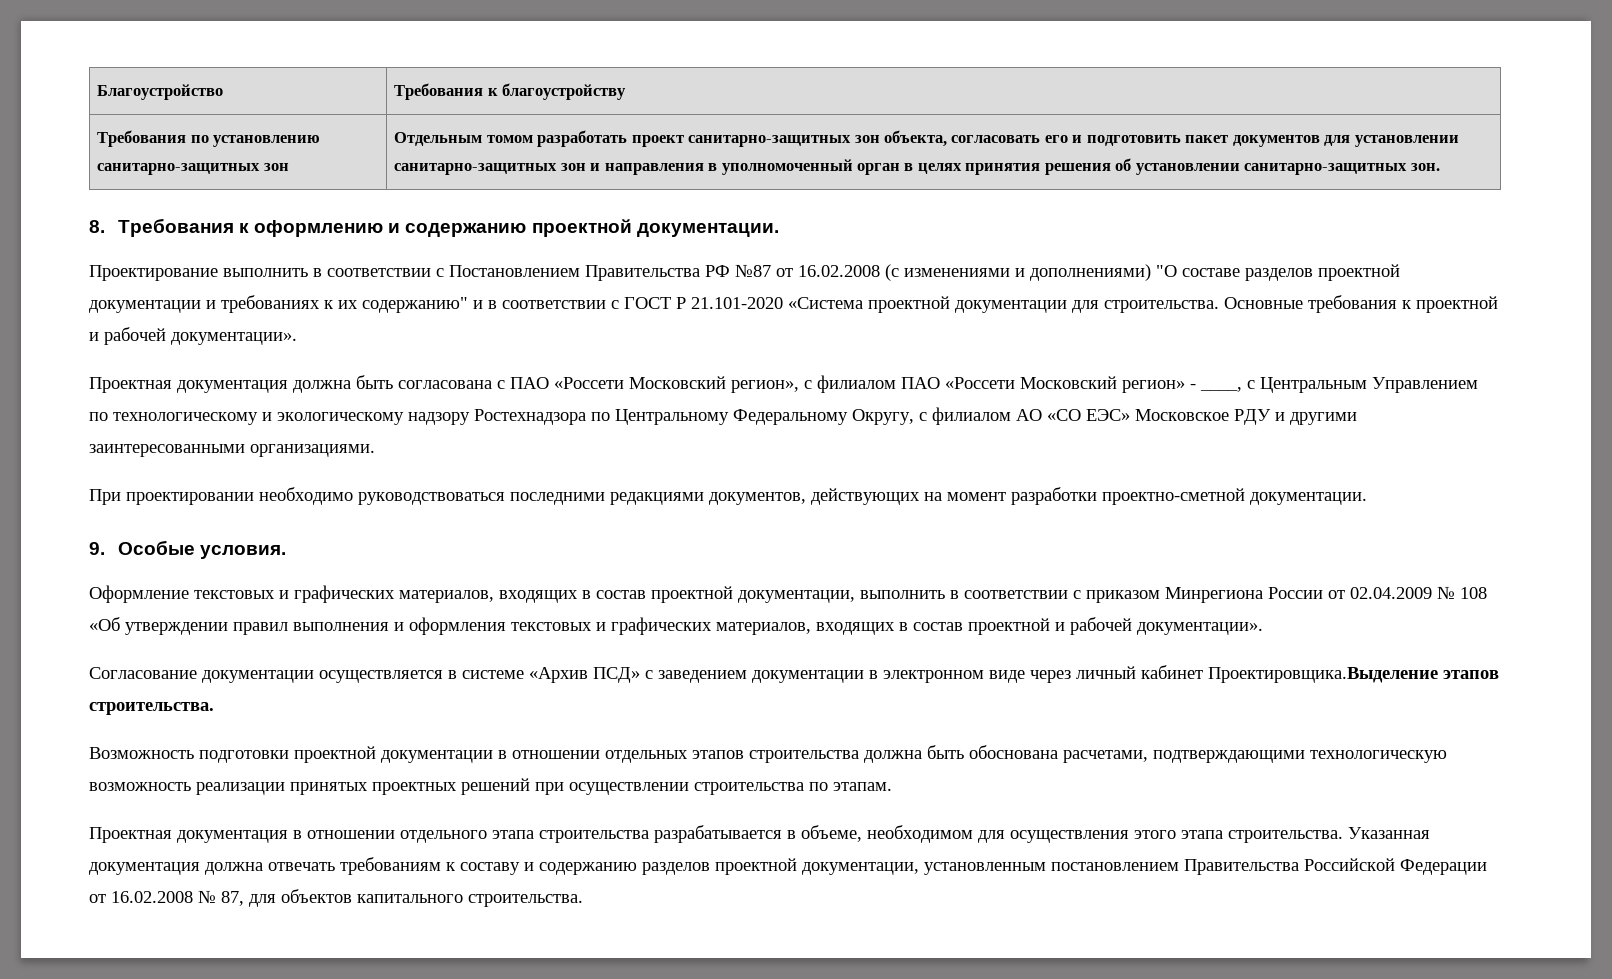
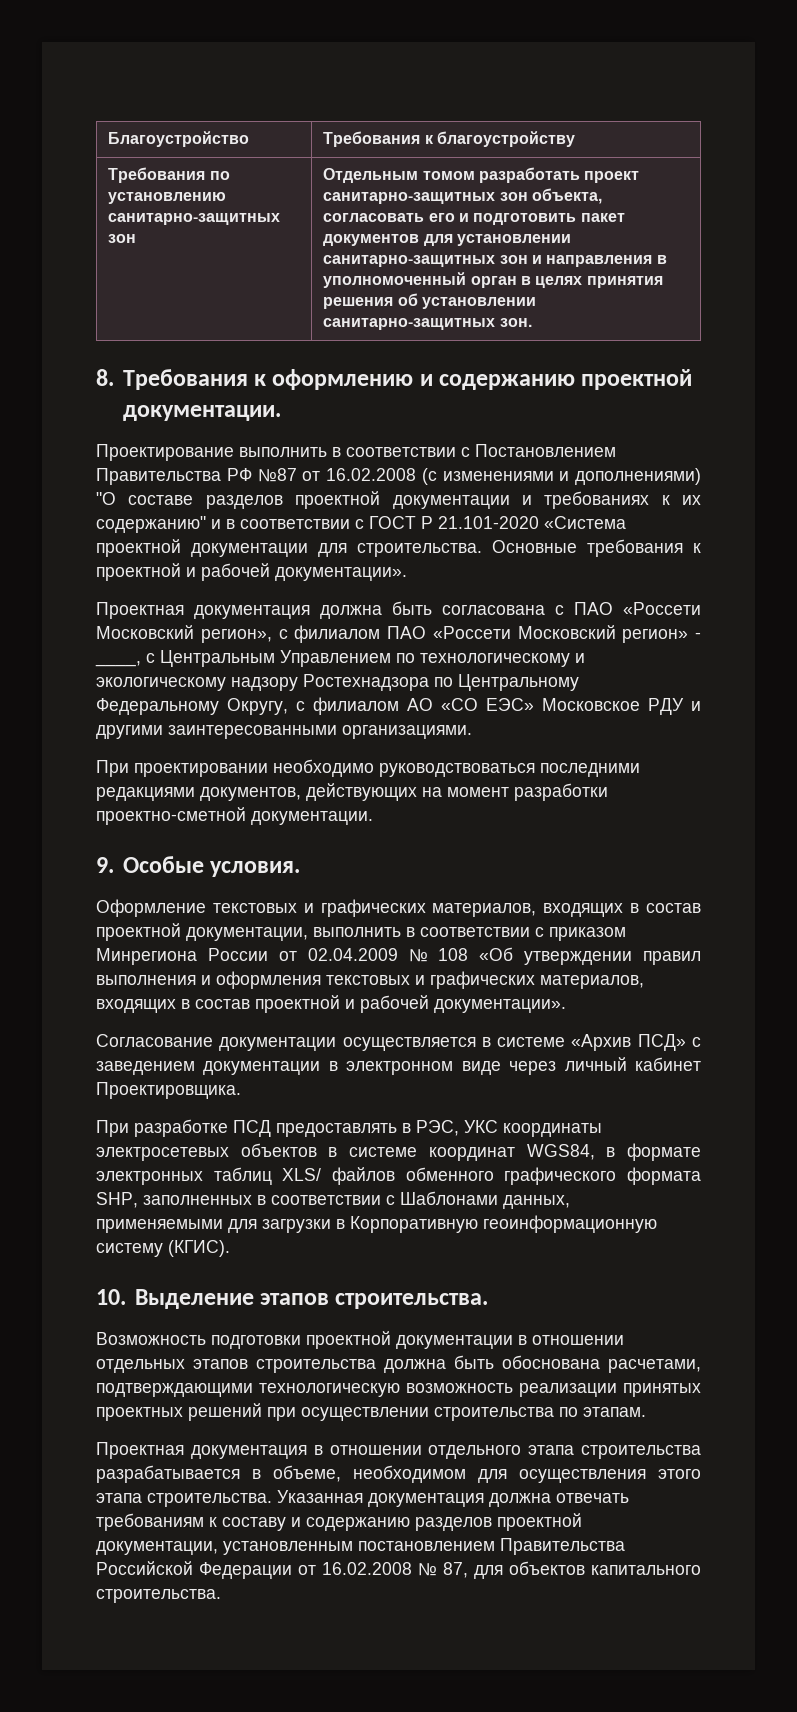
[1208,667,1438,683] Проектировщика.Выделение -> [96,1082,241,1099] [96,1119,602,1137] [96,1143,701,1161] [96,1167,701,1185] [96,1191,570,1209] [96,1215,657,1233] [96,1240,230,1257] [96,1289,254,1309] Проектировщика. // При разработке ПСД предоставлять в РЭС, УКС координаты электросетевых объектов в системе координат WGS84, в формате электронных таблиц XLS/ файлов обменного графического формата SHP, заполненных в соответствии с Шаблонами данных, применяемыми для загрузки в Корпоративную геоинформационную систему (КГИС). // 10. Выделение

